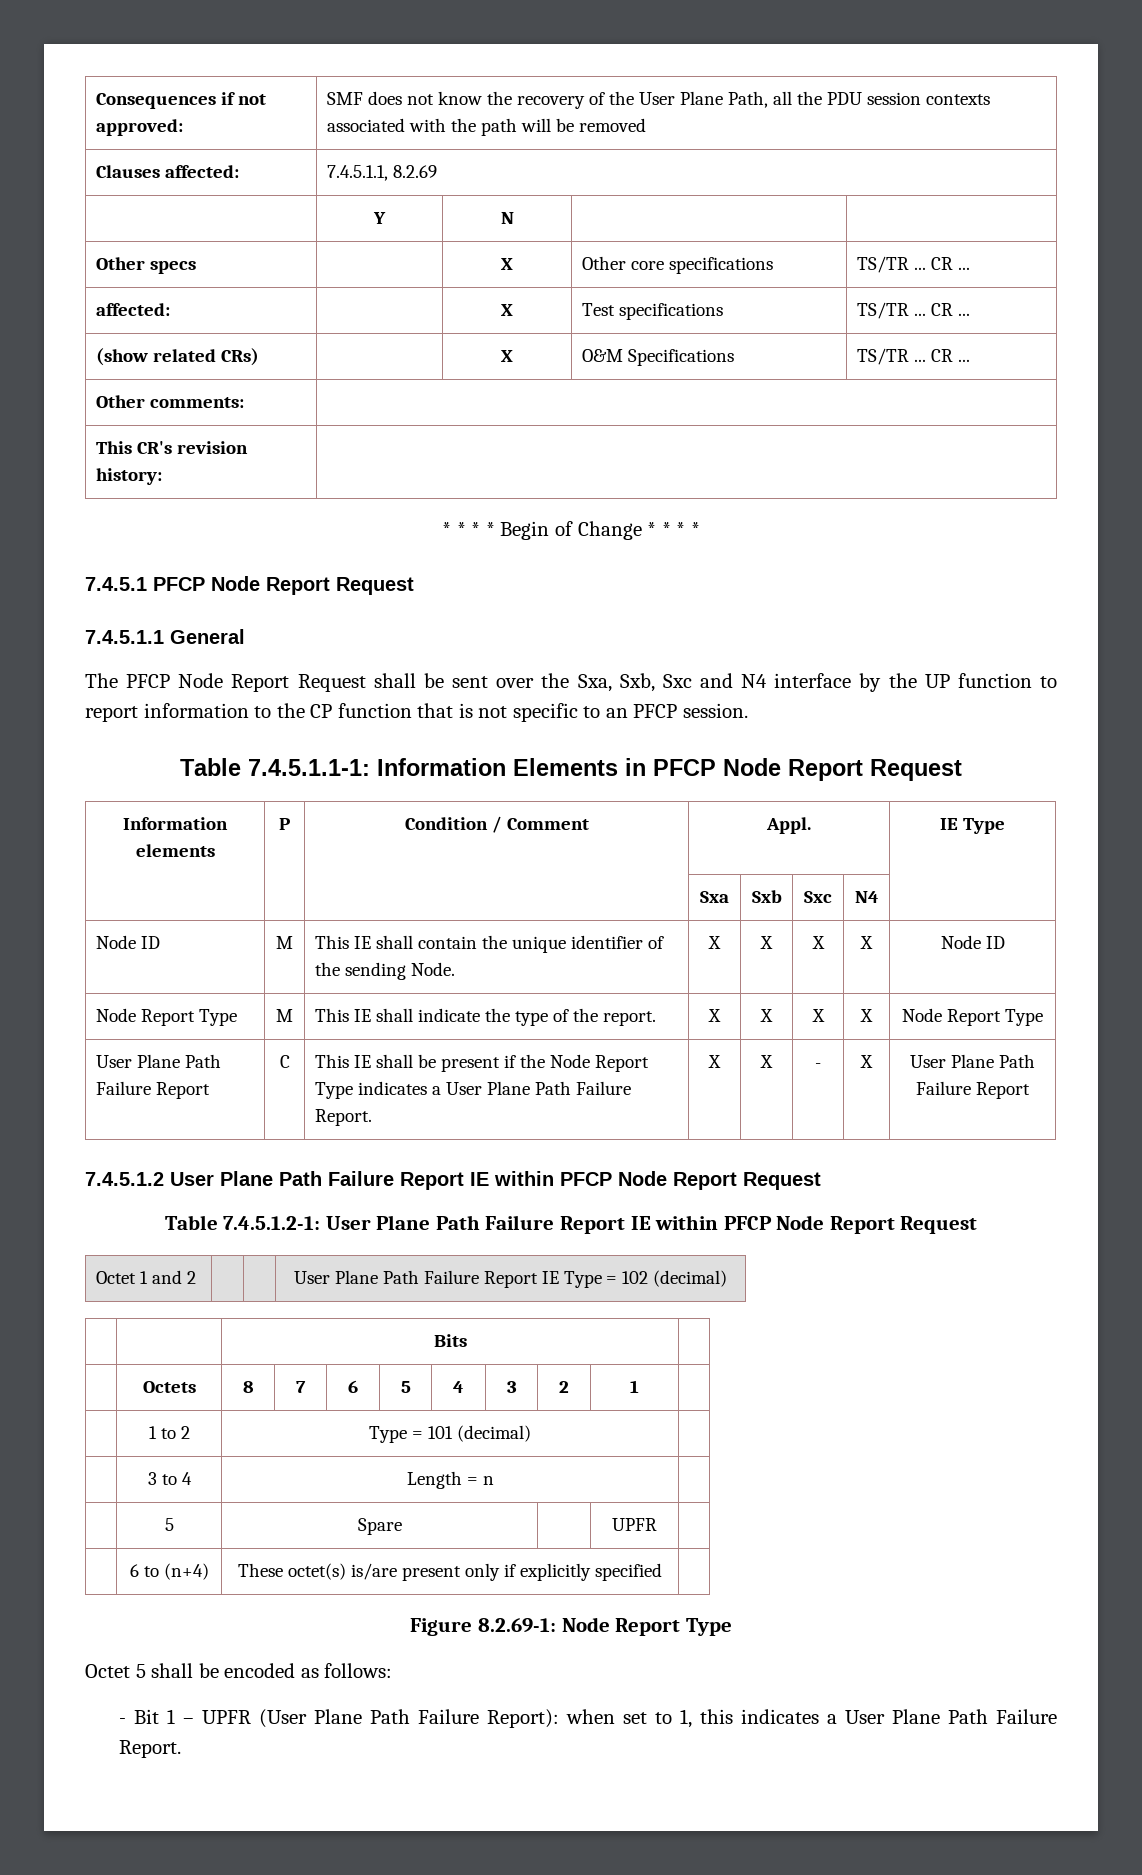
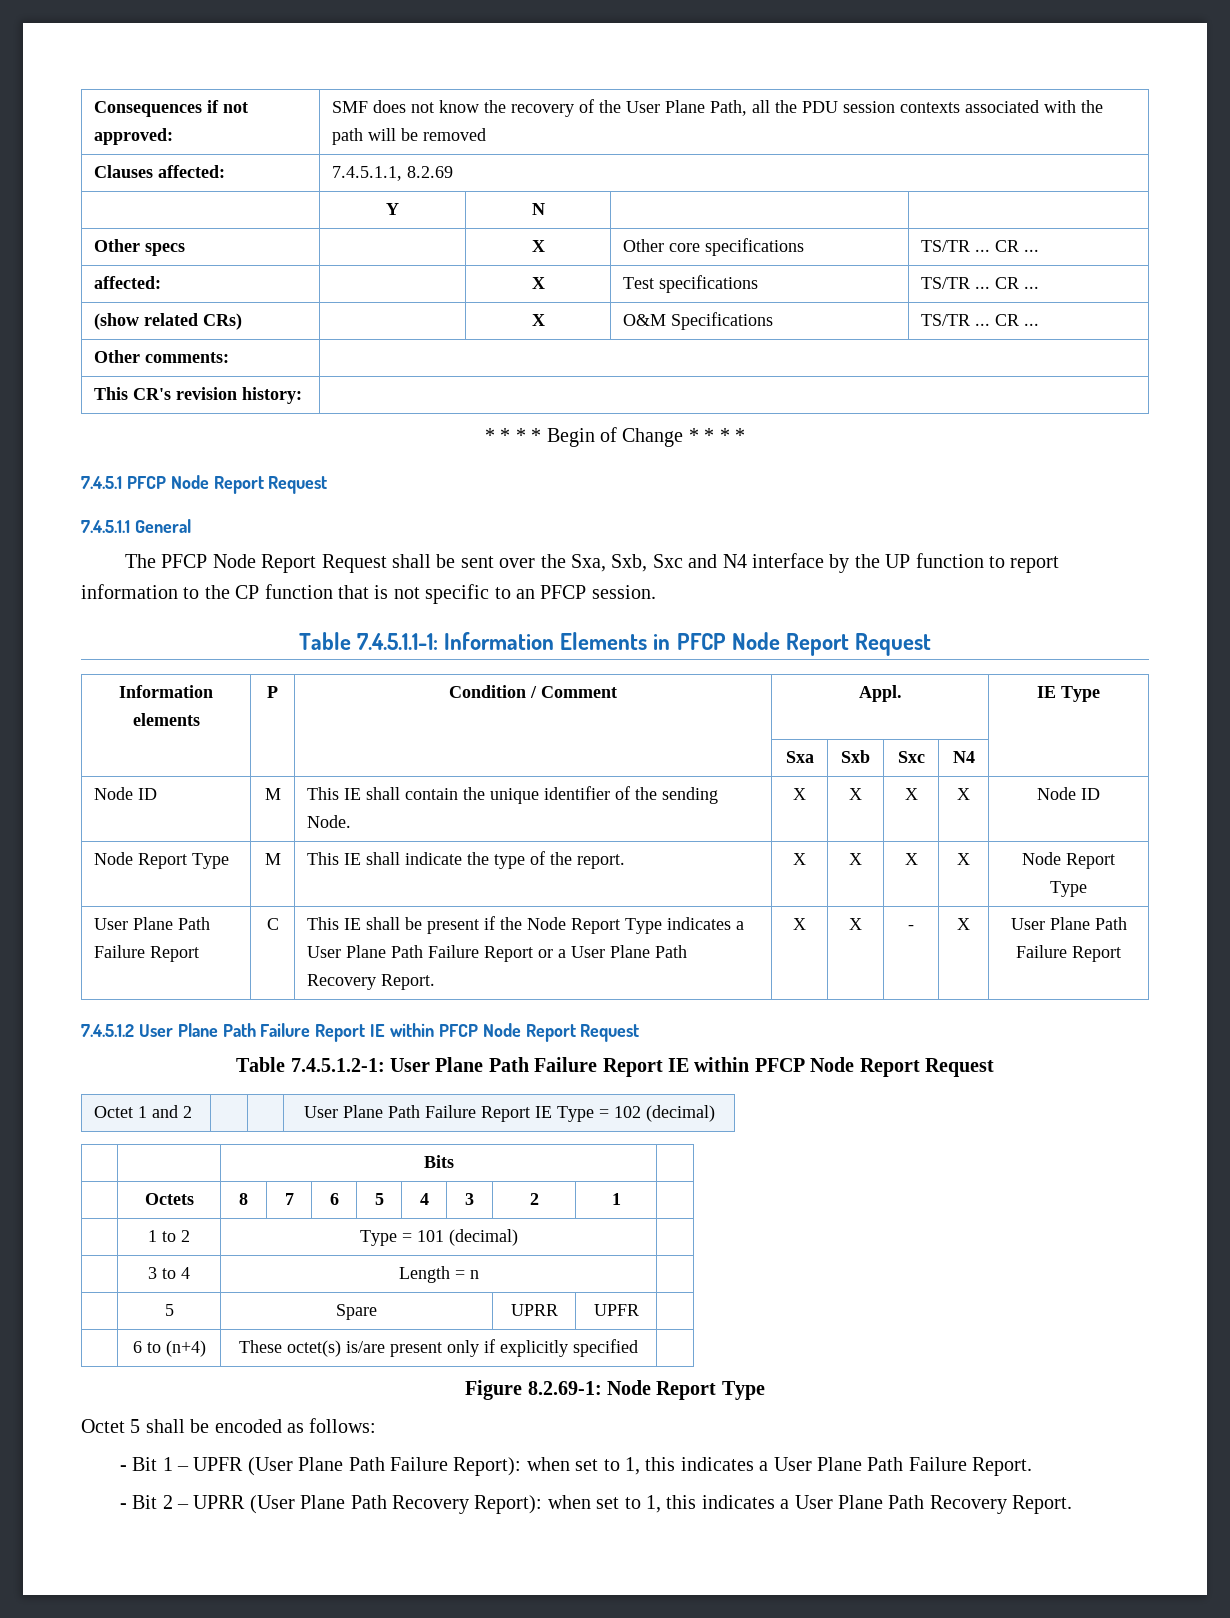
(631, 1088) none -> [484,945,688,962] [307,974,377,990] Report or a User Plane Path Recovery
(402, 1526) none -> [510,1304,558,1316] UPRR
(181, 1749) none -> [119,1495,1073,1514] // - Bit 2 – UPRR (User Plane Path Recovery Report): when set to 1, this indicates a User Plane Path Recovery Report.

